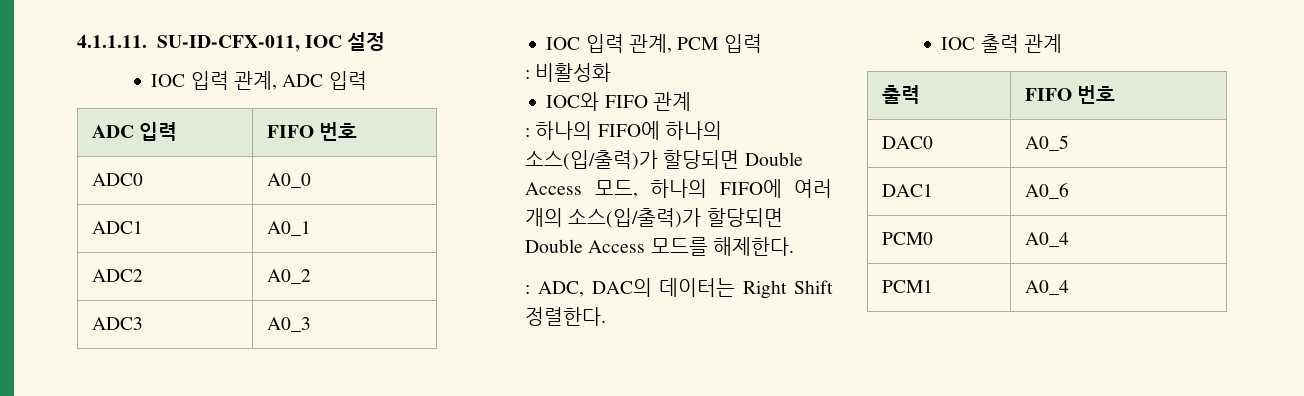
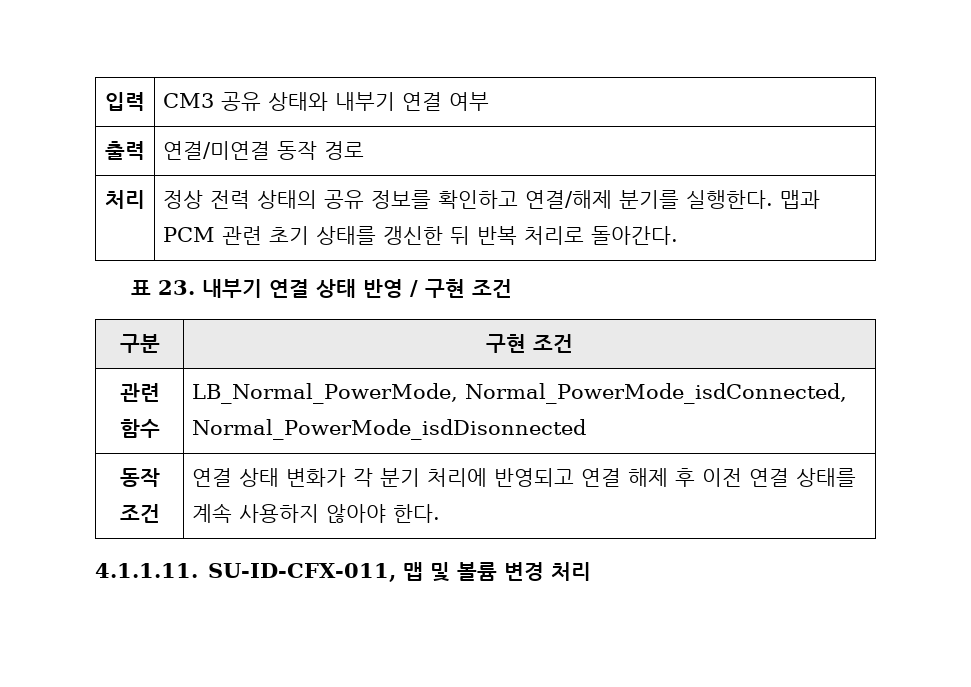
[77,32,386,52] [151,71,367,90] [91,122,177,141] [266,122,357,141] [91,173,143,186] [266,173,311,188] [91,221,143,234] [266,221,311,236] [91,269,143,282] [266,269,311,284] [91,317,143,330] [266,317,311,332] [546,34,762,53] [524,63,612,82] [546,92,691,111] [524,121,722,140] [524,150,803,170] [524,179,832,198] [524,208,783,228] [524,237,794,256] [524,278,833,299] [524,307,606,326] [941,34,1062,53] [881,85,920,104] [1024,85,1115,104] [881,136,933,149] [1024,135,1069,151] [881,184,933,197] [1024,183,1069,199] [881,232,933,245] [1024,232,1069,247] [881,280,933,293] [1024,280,1069,295] 4.1.1.11. SU-ID-CFX-011, IOC 설정 // IOC 입력 관계, ADC 입력 // ADC 입력 | FIFO 번호 // ADC0 | A0_0 // ADC1 | A0_1 // ADC2 | A0_2 // ADC3 | A0_3 // IOC 입력 관계, PCM 입력 // : 비활성화 // IOC와 FIFO 관계 // : 하나의 FIFO에 하나의 소스(입/출력)가 할당되면 Double Access 모드, 하나의 FIFO에 여러 개의 소스(입/출력)가 할당되면 Double Access 모드를 해제한다. // : ADC, DAC의 데이터는 Right Shift 정렬한다. // IOC 출력 관계 // 출력 | FIFO 번호 // DAC0 | A0_5 // DAC1 | A0_6 // PCM0 | A0_4 // PCM1 | A0_4 -> [105,92,145,111] [163,92,490,111] [105,141,145,160] [163,141,365,160] [105,190,145,209] [163,190,821,209] [163,226,679,245] [131,279,513,298] [119,334,160,353] [486,334,573,353] [119,383,160,402] [119,419,160,438] [192,383,847,404] [192,419,587,440] [119,468,160,487] [119,504,160,523] [192,468,857,487] [192,503,441,523] [95,562,592,582] 입력 | CM3 공유 상태와 내부기 연결 여부 // 출력 | 연결/미연결 동작 경로 // 처리 | 정상 전력 상태의 공유 정보를 확인하고 연결/해제 분기를 실행한다. 맵과 PCM 관련 초기 상태를 갱신한 뒤 반복 처리로 돌아간다. // 표 23. 내부기 연결 상태 반영 / 구현 조건 // 구분 | 구현 조건 // 관련 함수 | LB_Normal_PowerMode, Normal_PowerMode_isdConnected, Normal_PowerMode_isdDisonnected // 동작 조건 | 연결 상태 변화가 각 분기 처리에 반영되고 연결 해제 후 이전 연결 상태를 계속 사용하지 않아야 한다. // 4.1.1.11. SU-ID-CFX-011, 맵 및 볼륨 변경 처리

